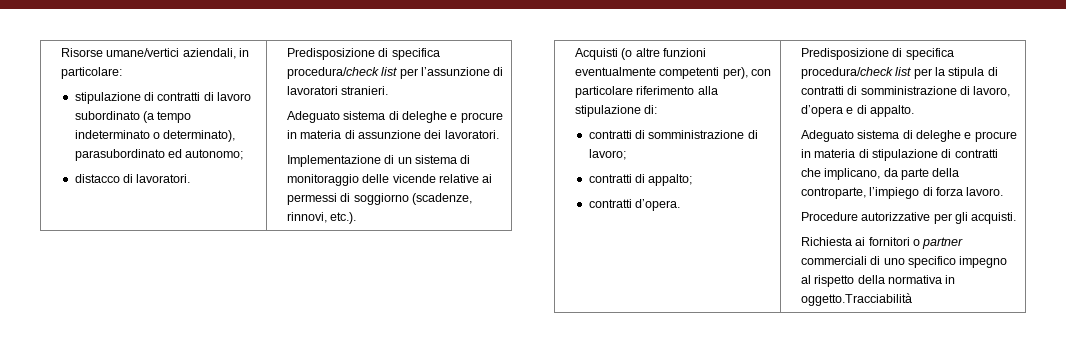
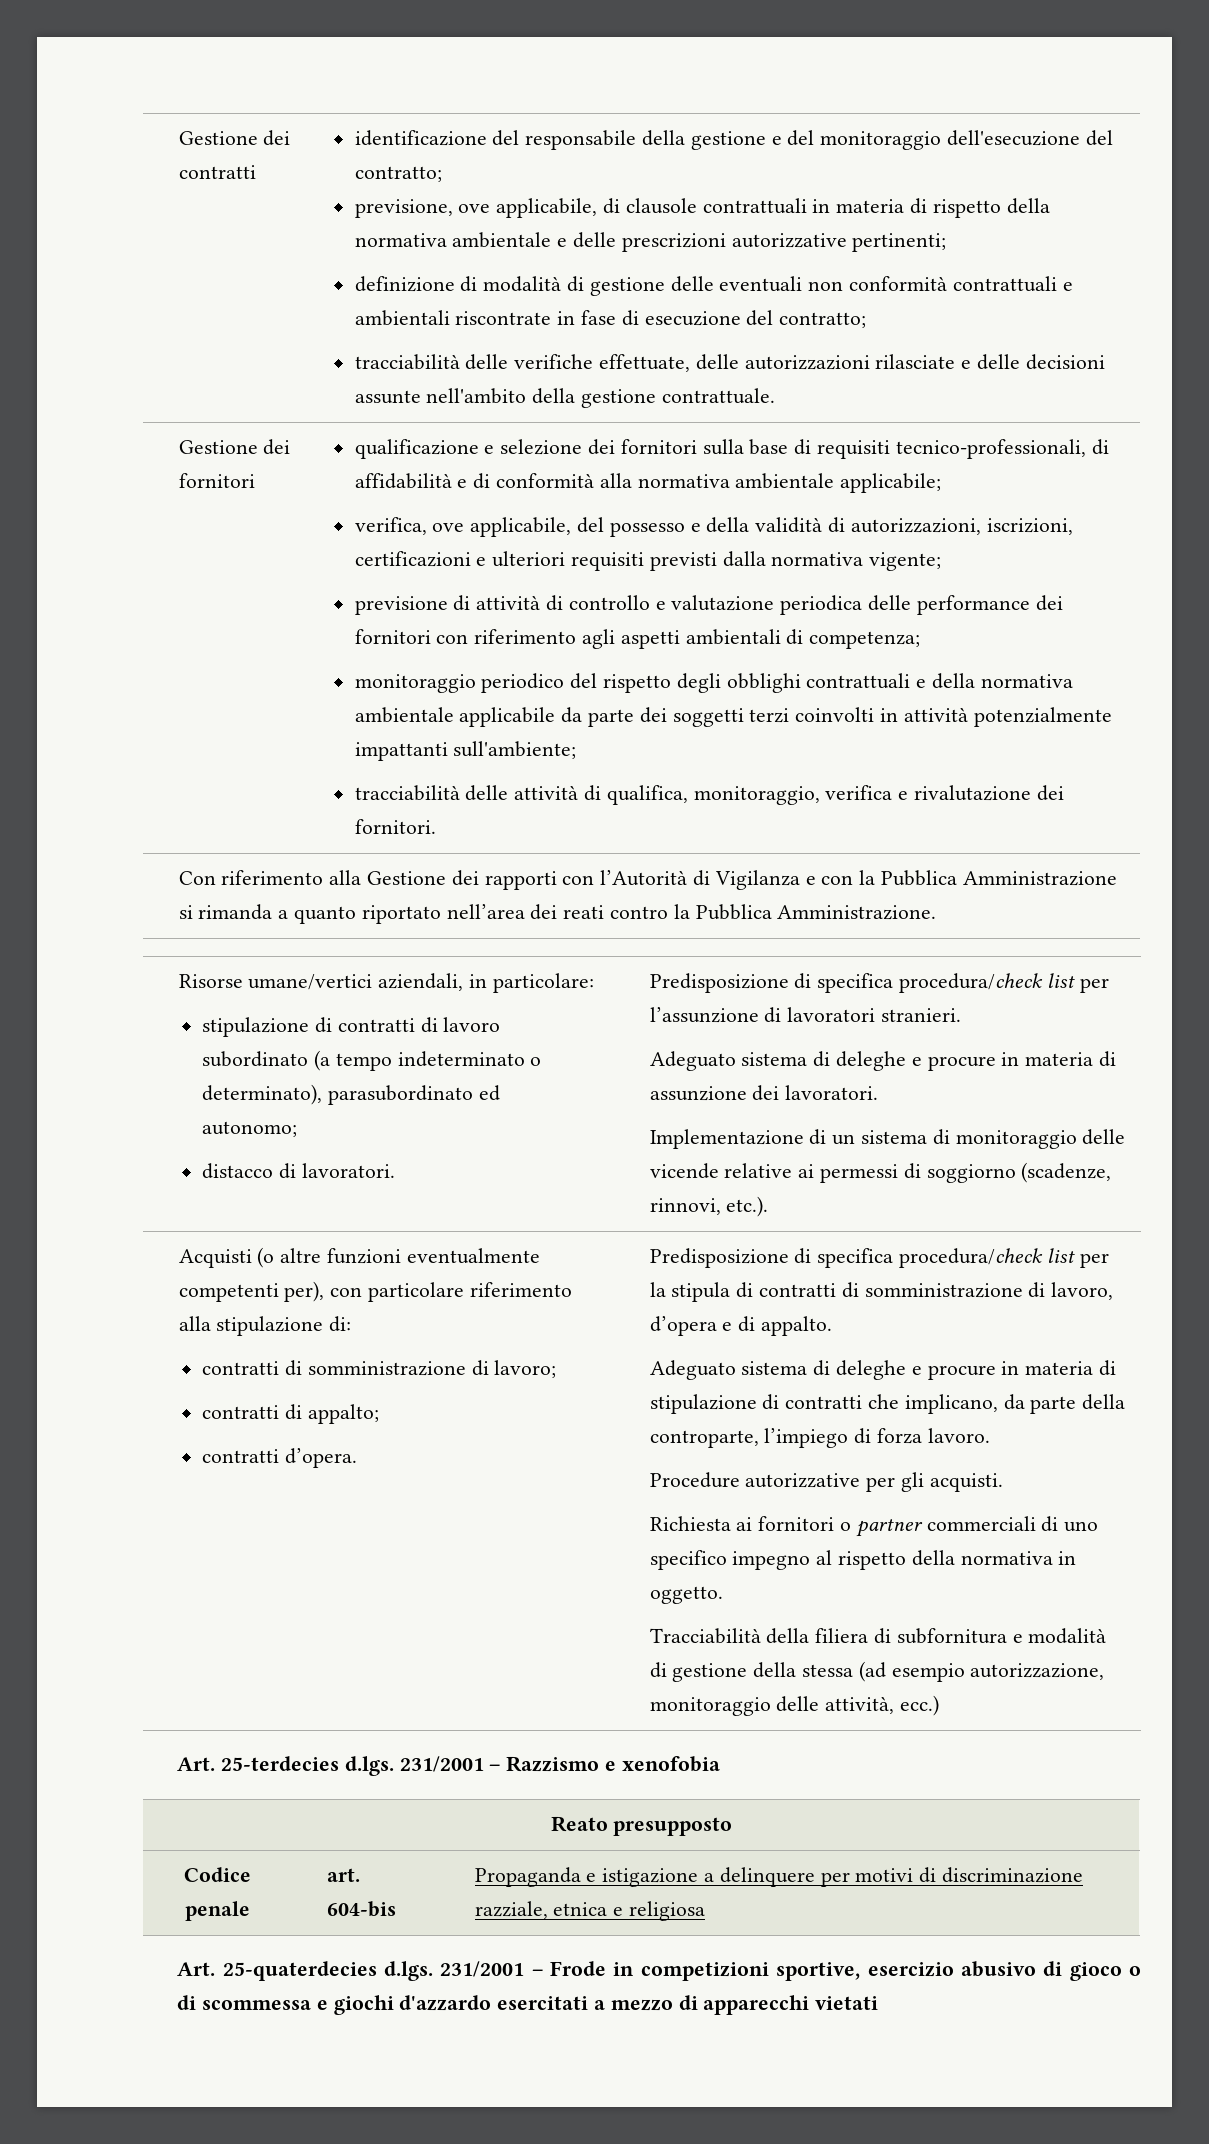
(60, 52) none -> [178,130,291,146] [178,165,256,179] [354,130,1113,150] [354,166,442,182] [354,198,1050,218] [354,232,947,252] [354,276,1073,296] [354,310,867,328] [354,354,1105,372] [354,388,775,408] [178,439,291,455] [178,473,255,488] [354,439,1109,459] [354,473,942,493] [354,517,1073,537] [354,551,942,571] [354,595,1063,615] [354,629,921,649] [354,673,1073,693] [354,707,1112,727] [354,741,577,761] [354,785,1064,805] [354,819,436,834] [178,870,1117,890] [178,904,937,924] Gestione dei contratti | identificazione del responsabile della gestione e del monitoraggio dell'esecuzione del contratto; // previsione, ove applicabile, di clausole contrattuali in materia di rispetto della normativa ambientale e delle prescrizioni autorizzative pertinenti; // definizione di modalità di gestione delle eventuali non conformità contrattuali e ambientali riscontrate in fase di esecuzione del contratto; // tracciabilità delle verifiche effettuate, delle autorizzazioni rilasciate e delle decisioni assunte nell'ambito della gestione contrattuale. // Gestione dei fornitori | qualificazione e selezione dei fornitori sulla base di requisiti tecnico-professionali, di affidabilità e di conformità alla normativa ambientale applicabile; // verifica, ove applicabile, del possesso e della validità di autorizzazioni, iscrizioni, certificazioni e ulteriori requisiti previsti dalla normativa vigente; // previsione di attività di controllo e valutazione periodica delle performance dei fornitori con riferimento agli aspetti ambientali di competenza; // monitoraggio periodico del rispetto degli obblighi contrattuali e della normativa ambientale applicabile da parte dei soggetti terzi coinvolti in attività potenzialmente impattanti sull'ambiente; // tracciabilità delle attività di qualifica, monitoraggio, verifica e rivalutazione dei fornitori. // Con riferimento alla Gestione dei rapporti con l’Autorità di Vigilanza e con la Pubblica Amministrazione si rimanda a quanto riportato nell’area dei reati contro la Pubblica Amministrazione. //
[800,293,912,306] oggetto.Tracciabilità -> [649,1586,723,1604] [649,1628,1107,1644] [649,1661,1105,1682] [649,1695,939,1716] [177,1756,720,1776] [550,1816,733,1836] [184,1867,251,1882] [185,1901,250,1921] [326,1868,360,1882] [326,1901,396,1917] [474,1867,1083,1887] [474,1901,705,1921] [177,1961,1141,1981] [177,1995,879,2015] oggetto. // Tracciabilità della filiera di subfornitura e modalità di gestione della stessa (ad esempio autorizzazione, monitoraggio delle attività, ecc.) // Art. 25-terdecies d.lgs. 231/2001 – Razzismo e xenofobia // Reato presupposto // Codice penale | art. 604-bis | Propaganda e istigazione a delinquere per motivi di discriminazione razziale, etnica e religiosa // Art. 25-quaterdecies d.lgs. 231/2001 – Frode in competizioni sportive, esercizio abusivo di gioco o di scommessa e giochi d'azzardo esercitati a mezzo di apparecchi vietati

